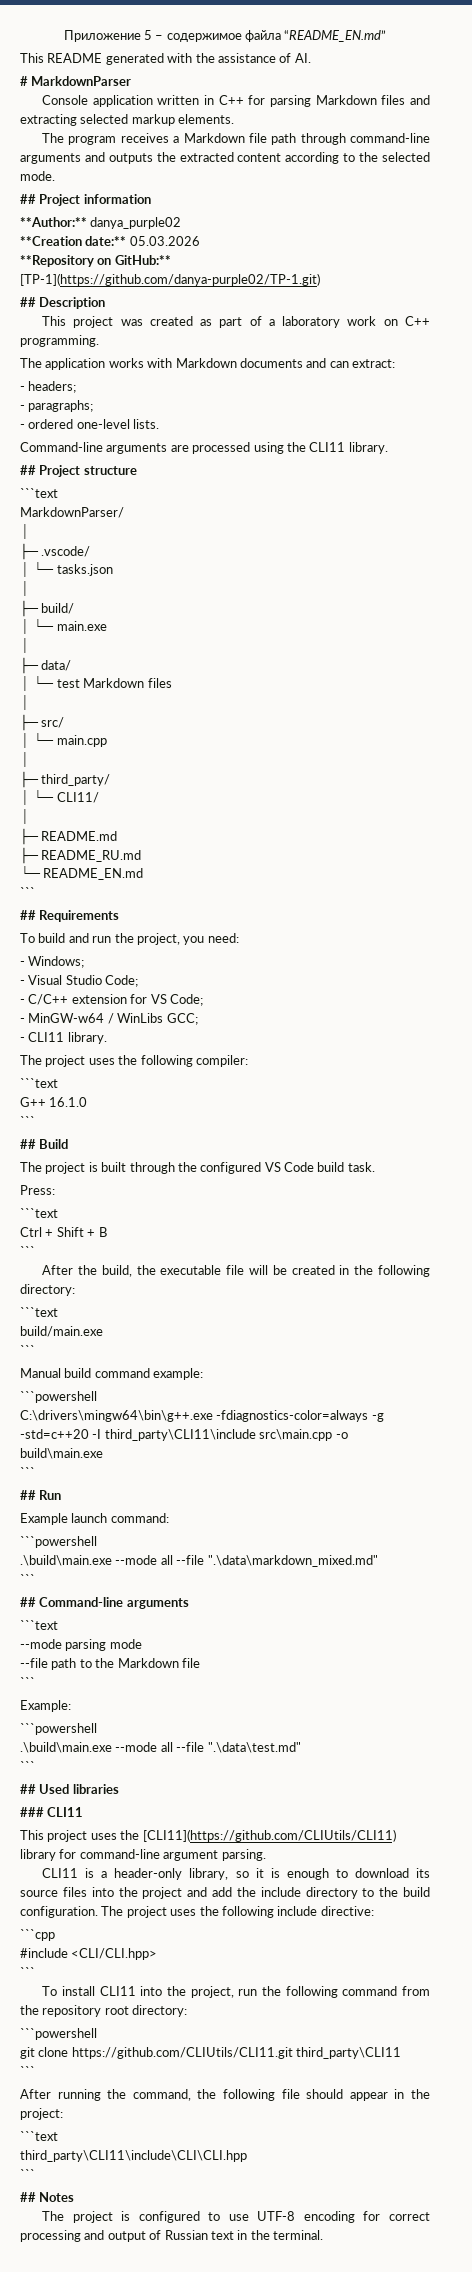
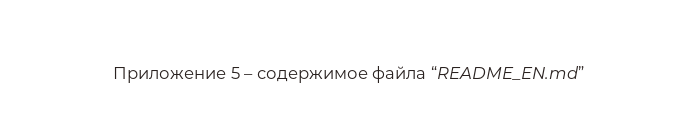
[20,53,311,65] [20,76,132,86] [42,95,430,107] [20,114,235,126] [42,133,430,145] [20,152,431,164] [20,171,55,181] [20,194,151,206] [20,217,182,229] [20,236,200,246] [20,255,171,267] [20,273,320,286] [20,297,106,309] [42,316,430,328] [20,335,99,347] [20,358,395,370] [20,381,77,393] [20,400,94,412] [20,419,160,429] [20,442,388,454] [20,465,137,477] [20,488,58,498] [20,507,124,518] [20,524,30,539] [20,543,91,560] [20,562,113,577] [20,581,30,596] [20,600,75,617] [20,619,107,634] [20,638,30,653] [20,657,72,674] [20,676,172,691] [20,695,30,710] [20,714,65,731] [20,733,107,748] [20,752,30,767] [20,771,111,788] [20,790,99,805] [20,809,30,824] [20,828,118,845] [20,847,142,864] [20,866,144,880] [20,887,35,897] [20,910,120,922] [20,933,239,945] [20,956,85,968] [20,975,139,987] [20,994,203,1006] [20,1013,198,1025] [20,1032,107,1044] [20,1055,248,1067] [20,1078,58,1088] [20,1097,88,1107] [20,1116,35,1126] [20,1139,69,1149] [20,1162,375,1174] [20,1185,55,1195] [20,1208,58,1218] [20,1227,107,1237] [20,1246,35,1256] [42,1265,431,1277] [20,1284,75,1296] [20,1307,58,1317] [20,1326,103,1337] [20,1345,35,1355] [20,1368,204,1380] [20,1391,97,1403] [20,1410,384,1422] [20,1429,348,1441] [20,1448,103,1459] [20,1467,35,1477] [20,1490,62,1500] [20,1513,169,1525] [20,1536,97,1548] [20,1555,378,1567] [20,1574,35,1584] [20,1597,189,1609] [20,1620,58,1630] [20,1639,142,1651] [20,1658,200,1670] [20,1677,35,1687] [20,1700,71,1712] [20,1723,97,1735] [20,1742,301,1753] [20,1761,35,1771] [20,1784,119,1794] [20,1807,84,1817] [20,1829,396,1842] [20,1849,266,1861] [42,1868,430,1880] [20,1887,430,1899] [20,1906,374,1918] [20,1929,55,1941] [20,1948,158,1960] [20,1967,35,1977] [42,1986,430,1998] [20,2005,188,2017] [20,2028,97,2040] [20,2047,402,2059] [20,2066,35,2076] [20,2089,431,2101] [20,2108,63,2120] [20,2131,58,2141] [20,2150,247,2162] [20,2169,35,2179] [20,2192,75,2202] [42,2211,431,2223] [20,2230,323,2242] // This README generated with the assistance of AI. // # MarkdownParser // Console application written in C++ for parsing Markdown files and extracting selected markup elements. // The program receives a Markdown file path through command-line arguments and outputs the extracted content according to the selected mode. // ## Project information // **Author:** danya_purple02 // **Creation date:** 05.03.2026 // **Repository on GitHub:** [TP-1](https://github.com/danya-purple02/TP-1.git) // ## Description // This project was created as part of a laboratory work on C++ programming. // The application works with Markdown documents and can extract: // - headers; // - paragraphs; // - ordered one-level lists. // Command-line arguments are processed using the CLI11 library. // ## Project structure // ```text // MarkdownParser/ // │ // ├─ .vscode/ // │ └─ tasks.json // │ // ├─ build/ // │ └─ main.exe // │ // ├─ data/ // │ └─ test Markdown files // │ // ├─ src/ // │ └─ main.cpp // │ // ├─ third_party/ // │ └─ CLI11/ // │ // ├─ README.md // ├─ README_RU.md // └─ README_EN.md // ``` // ## Requirements // To build and run the project, you need: // - Windows; // - Visual Studio Code; // - C/C++ extension for VS Code; // - MinGW-w64 / WinLibs GCC; // - CLI11 library. // The project uses the following compiler: // ```text // G++ 16.1.0 // ``` // ## Build // The project is built through the configured VS Code build task. // Press: // ```text // Ctrl + Shift + B // ``` // After the build, the executable file will be created in the following directory: // ```text // build/main.exe // ``` // Manual build command example: // ```powershell // C:\drivers\mingw64\bin\g++.exe -fdiagnostics-color=always -g -std=c++20 -I third_party\CLI11\include src\main.cpp -o build\main.exe // ``` // ## Run // Example launch command: // ```powershell // .\build\main.exe --mode all --file ".\data\markdown_mixed.md" // ``` // ## Command-line arguments // ```text // --mode parsing mode // --file path to the Markdown file // ``` // Example: // ```powershell // .\build\main.exe --mode all --file ".\data\test.md" // ``` // ## Used libraries // ### CLI11 // This project uses the [CLI11](https://github.com/CLIUtils/CLI11) library for command-line argument parsing. // CLI11 is a header-only library, so it is enough to download its source files into the project and add the include directory to the build configuration. The project uses the following include directive: // ```cpp // #include <CLI/CLI.hpp> // ``` // To install CLI11 into the project, run the following command from the repository root directory: // ```powershell // git clone https://github.com/CLIUtils/CLI11.git third_party\CLI11 // ``` // After running the command, the following file should appear in the project: // ```text // third_party\CLI11\include\CLI\CLI.hpp // ``` // ## Notes // The project is configured to use UTF-8 encoding for correct processing and output of Russian text in the terminal. -> (584, 73) none

